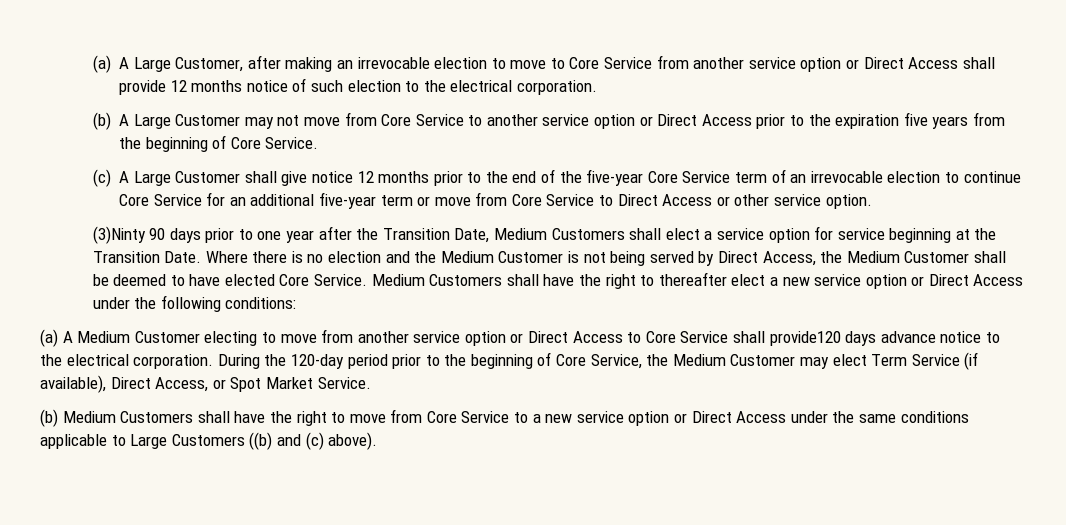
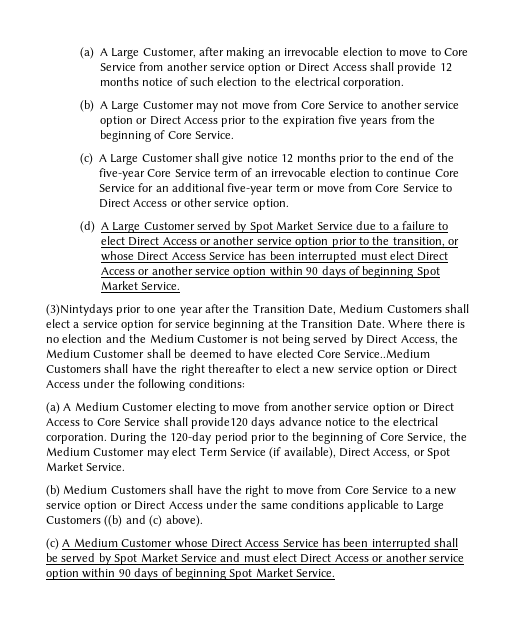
[92,226,201,244] (3)Ninty 90 days -> [79,221,449,233] [100,236,460,248] [100,251,449,263] [100,266,440,278] [100,281,181,290] [46,304,113,316] (d) A Large Customer served by Spot Market Service due to a failure to elect Direct Access or another service option prior to the transition, or whose Direct Access Service has been interrupted must elect Direct Access or another service option within 90 days of beginning Spot Market Service. // (3)Nintydays
[314,272,727,289] Service. Medium Customers shall have the right to thereafter -> [344,349,431,358] [46,364,273,376] Service..Medium Customers shall have the right thereafter to
(378, 441) none -> [46,538,459,550] [46,553,464,565] [46,568,335,580] // (c) A Medium Customer whose Direct Access Service has been interrupted shall be served by Spot Market Service and must elect Direct Access or another service option within 90 days of beginning Spot Market Service.

